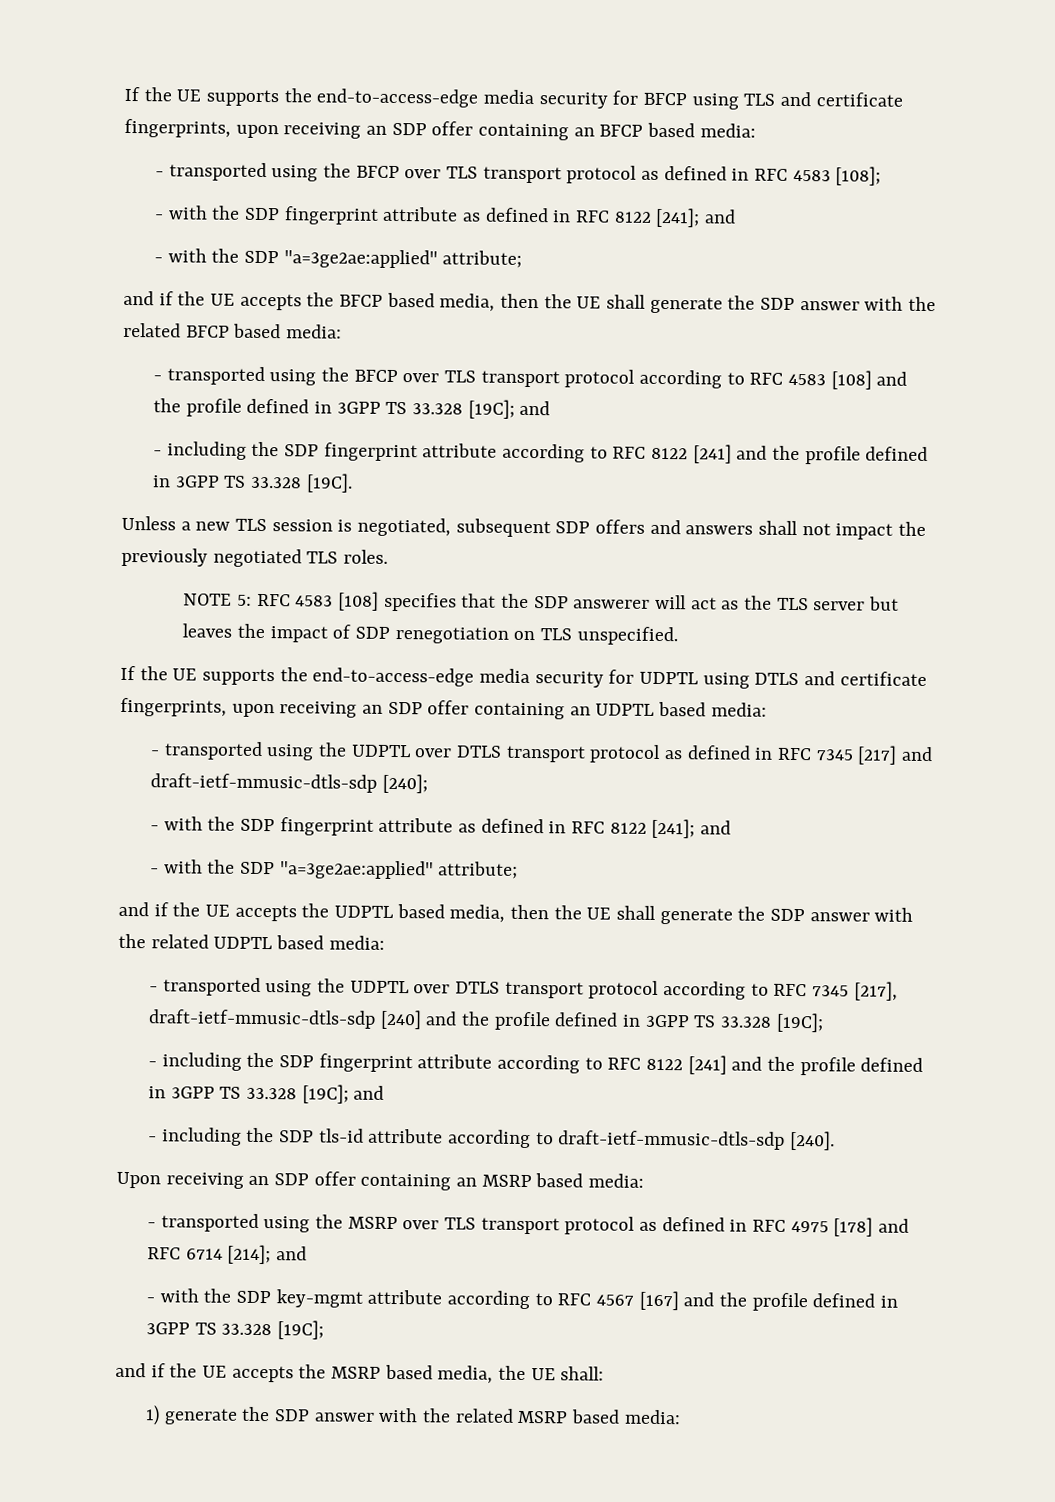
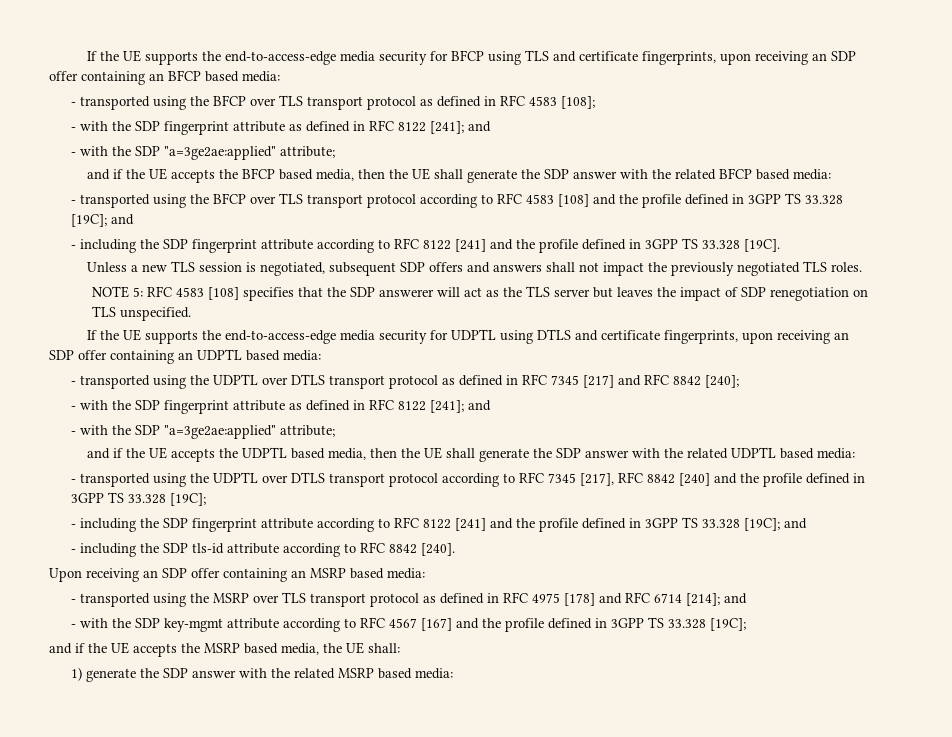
[150,773,378,793] draft-ietf-mmusic-dtls-sdp -> [643,374,701,386] RFC 8842
[148,1009,377,1029] draft-ietf-mmusic-dtls-sdp -> [617,472,675,484] RFC 8842
[558,1130,786,1150] draft-ietf-mmusic-dtls-sdp -> [359,542,417,554] RFC 8842

